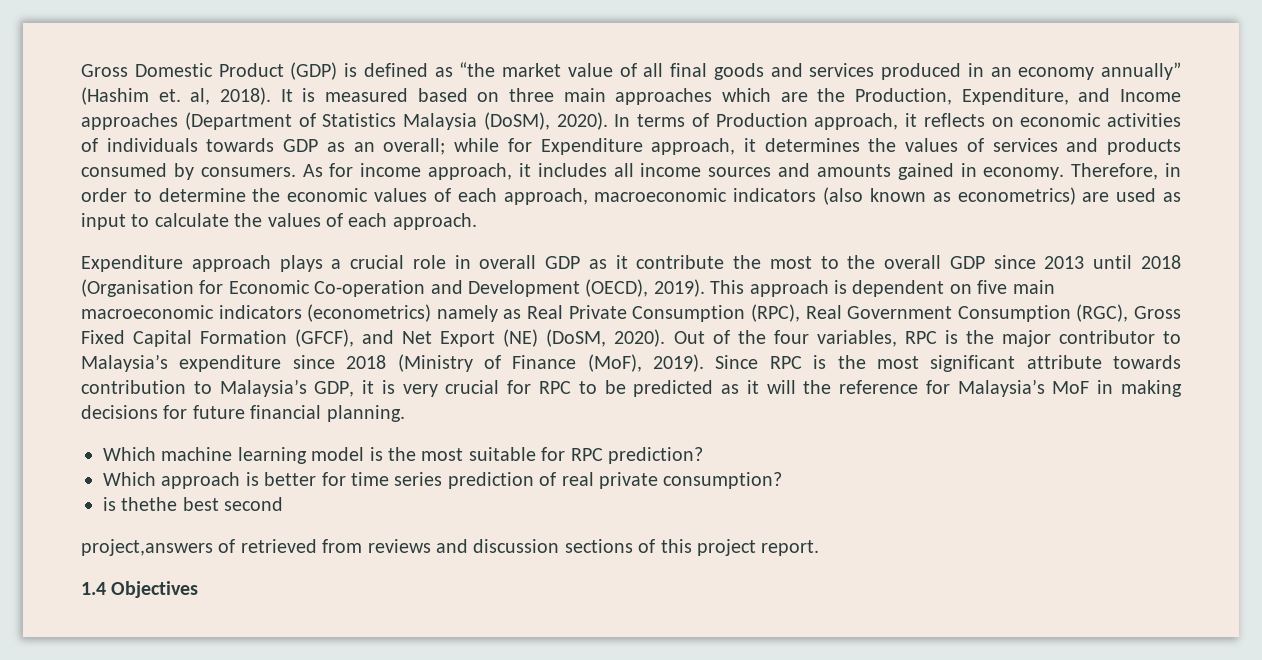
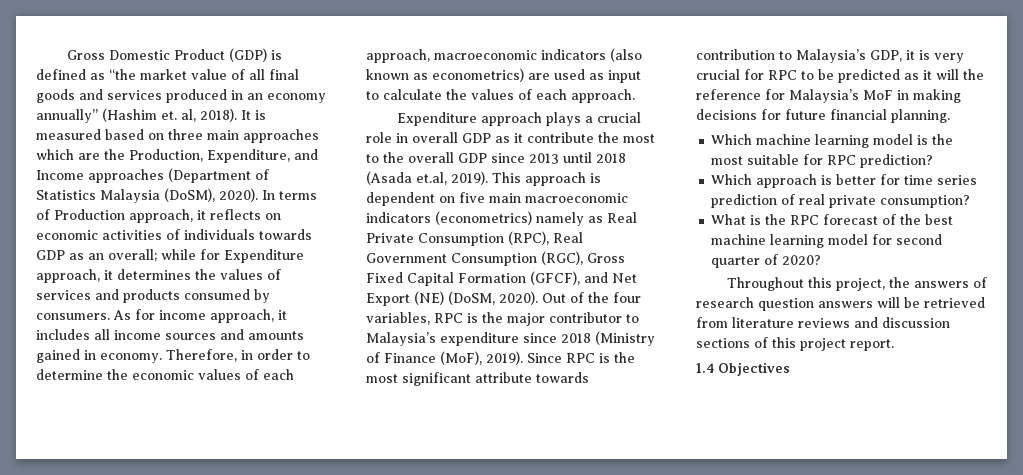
[81,279,649,297] (Organisation for Economic Co-operation and Development (OECD), -> [366,171,447,185] (Asada et.al,
[103,497,284,511] [81,539,236,556] is thethe best second // project,answers of -> [711,214,954,225] [711,234,943,248] [711,254,822,268] [726,277,987,291] [696,297,920,311] What is the RPC forecast of the best machine learning model for second quarter of 2020? // Throughout this project, the answers of research question answers will be
(363, 546) none -> [732,317,794,328] literature

